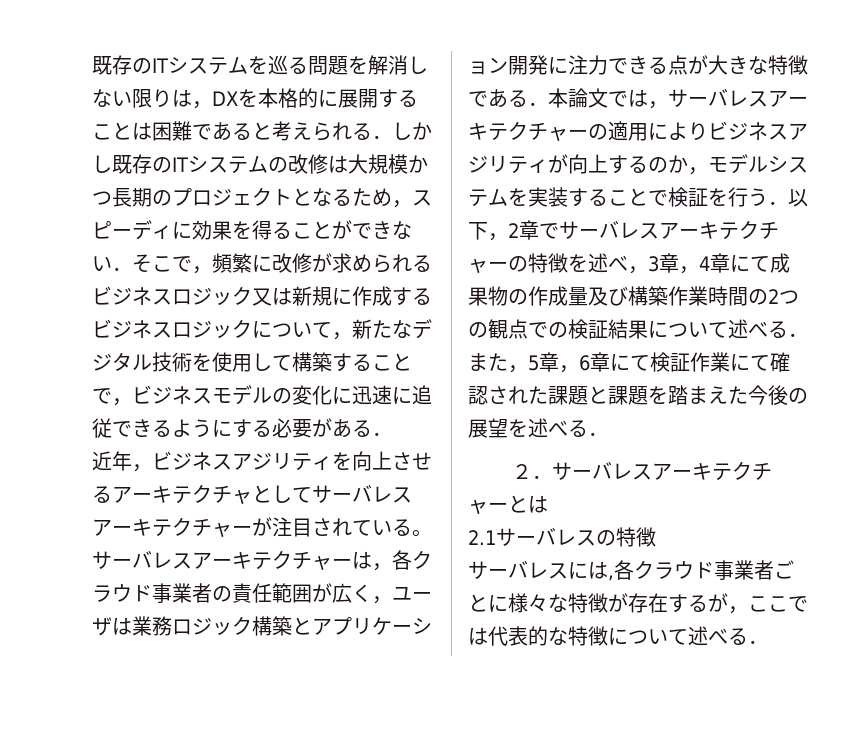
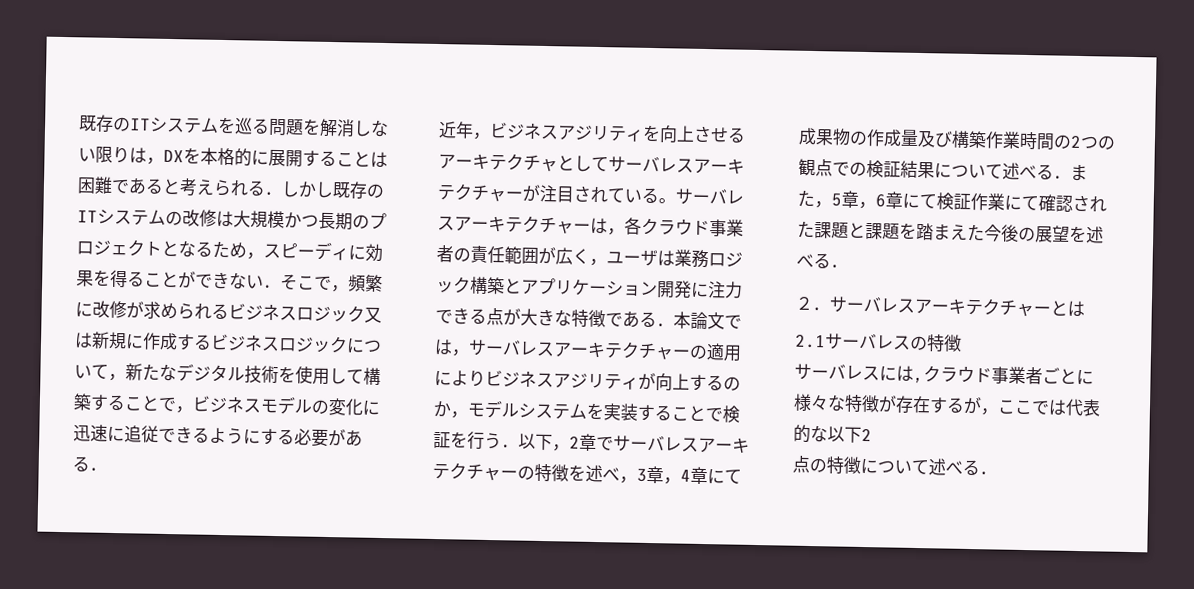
[614,560,634,580] 各 -> (924, 380) none
(568, 636) none -> [827,426,872,443] [792,455,827,474] 以下2 // 点の

